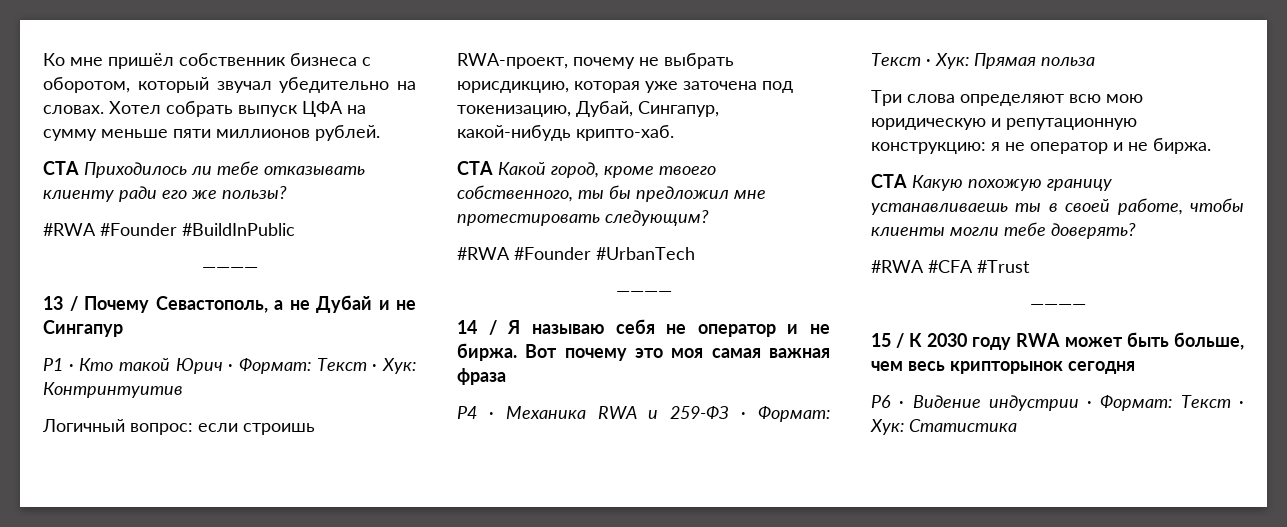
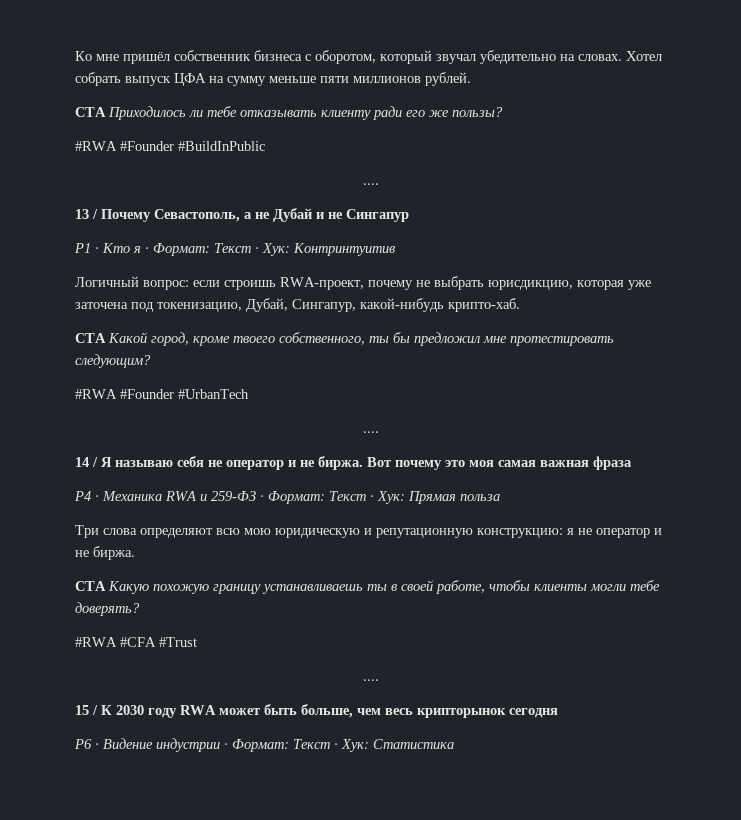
[201,267,258,273] ———— -> [362,183,379,185] ....
[119,358,223,374] такой Юрич -> [133,246,141,253] я
[615,291,672,297] ———— -> [362,431,379,433] ....
[1029,304,1086,310] ———— -> [362,679,379,681] ....

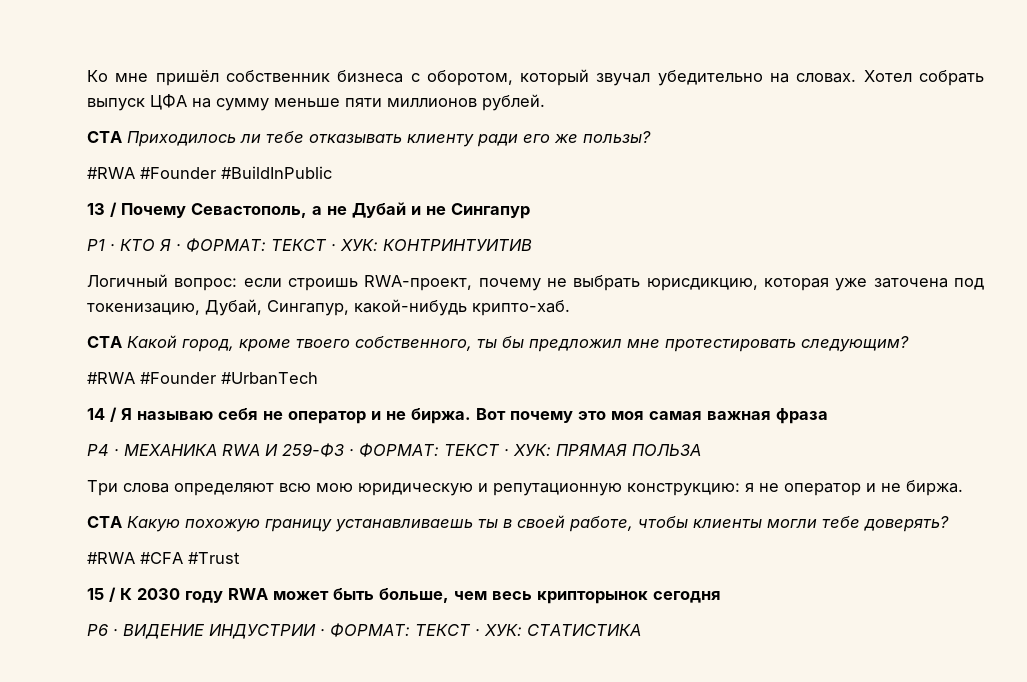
[362,183,379,185] // .... -> (332, 172) none
[102,243,396,256] Кто я · Формат: Текст · Хук: Контринтуитив -> [120,238,532,252] КТО Я · ФОРМАТ: ТЕКСТ · ХУК: КОНТРИНТУИТИВ
[362,431,379,433] // .... -> (318, 378) none
[102,491,500,504] Механика RWA и 259-ФЗ · Формат: Текст · Хук: Прямая польза -> [124,443,701,457] МЕХАНИКА RWA И 259-ФЗ · ФОРМАТ: ТЕКСТ · ХУК: ПРЯМАЯ ПОЛЬЗА
[362,679,379,681] // .... -> (240, 558) none
[103,738,454,752] Видение индустрии · Формат: Текст · Хук: Статистика -> [123,623,641,639] ВИДЕНИЕ ИНДУСТРИИ · ФОРМАТ: ТЕКСТ · ХУК: СТАТИСТИКА

